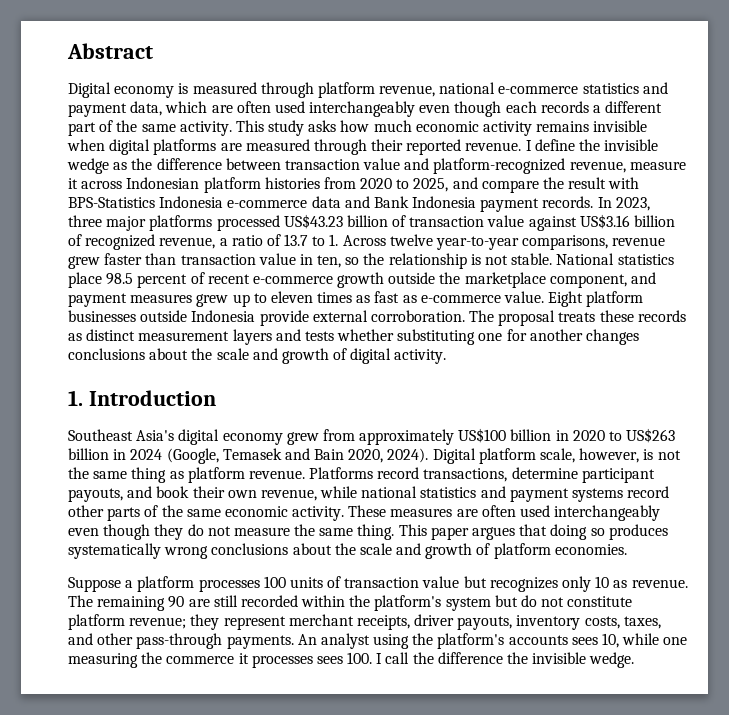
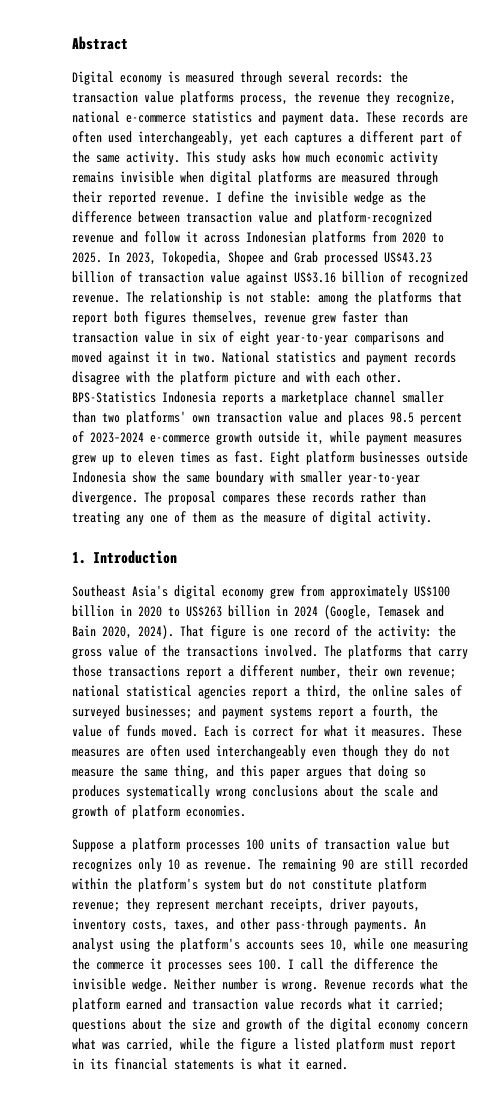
[317,82,436,98] platform revenue, -> [288,71,408,83] [72,91,456,105] several records: the transaction value platforms process, the revenue they recognize,
[130,101,589,117] data, which are often used interchangeably even though each records -> [330,111,468,123] [72,131,342,145] data. These records are often used interchangeably, yet each captures
[569,161,686,173] revenue, measure -> [72,231,180,243] revenue and follow
[203,177,320,193] platform histories -> [312,231,366,245] platforms
[413,177,640,193] [68,196,650,212] [68,215,213,231] 2025, and compare the result with BPS-Statistics Indonesia e-commerce data and Bank Indonesia payment records. In 2023, three major platforms -> [72,251,318,265] 2025. In 2023, Tokopedia, Shopee and Grab
[159,234,609,250] revenue, a ratio of 13.7 to 1. Across twelve year-to-year comparisons, -> [72,291,462,305] [72,311,258,325] revenue. The relationship is not stable: among the platforms that report both figures themselves,
[317,253,674,269] [68,272,102,288] ten, so the relationship is not stable. National statistics place -> [198,331,444,345] [72,351,456,365] [72,371,402,385] [72,391,444,405] [72,411,384,425] six of eight year-to-year comparisons and moved against it in two. National statistics and payment records disagree with the platform picture and with each other. BPS-Statistics Indonesia reports a marketplace channel smaller than two platforms' own transaction value and places
[207,274,250,284] recent -> [90,432,144,443] 2023–2024
[439,272,657,288] the marketplace component, and -> [306,431,360,445] it, while
[374,291,545,303] fast as e-commerce value. -> [234,451,264,463] fast.
[259,310,465,326] provide external corroboration. -> [132,471,420,485] [72,491,138,505] show the same boundary with smaller year-to-year divergence.
[558,312,596,322] treats -> [222,495,270,505] compares
[68,329,640,345] [68,348,329,364] as distinct measurement layers and tests whether substituting one for another changes conclusions about the scale and growth -> [360,491,426,503] [72,511,306,525] rather than treating any one of them as the measure
[432,448,681,464] [68,467,655,483] [68,486,670,502] [68,505,345,521] Digital platform scale, however, is not the same thing as platform revenue. Platforms record transactions, determine participant payouts, and book their own revenue, while national statistics and payment systems record other parts of the same economic activity. -> [180,625,456,639] [72,645,468,659] [72,665,456,679] [72,685,462,699] [72,705,438,719] [72,725,426,737] That figure is one record of the activity: the gross value of the transactions involved. The platforms that carry those transactions report a different number, their own revenue; national statistical agencies report a third, the online sales of surveyed businesses; and payment systems report a fourth, the value of funds moved. Each is correct for what it measures.
[357,524,427,540] thing. This -> [174,765,264,779] thing, and this
(635, 660) none -> [174,978,468,992] [72,998,444,1012] [72,1018,468,1032] [72,1038,456,1052] [72,1058,348,1070] Neither number is wrong. Revenue records what the platform earned and transaction value records what it carried; questions about the size and growth of the digital economy concern what was carried, while the figure a listed platform must report in its financial statements is what it earned.

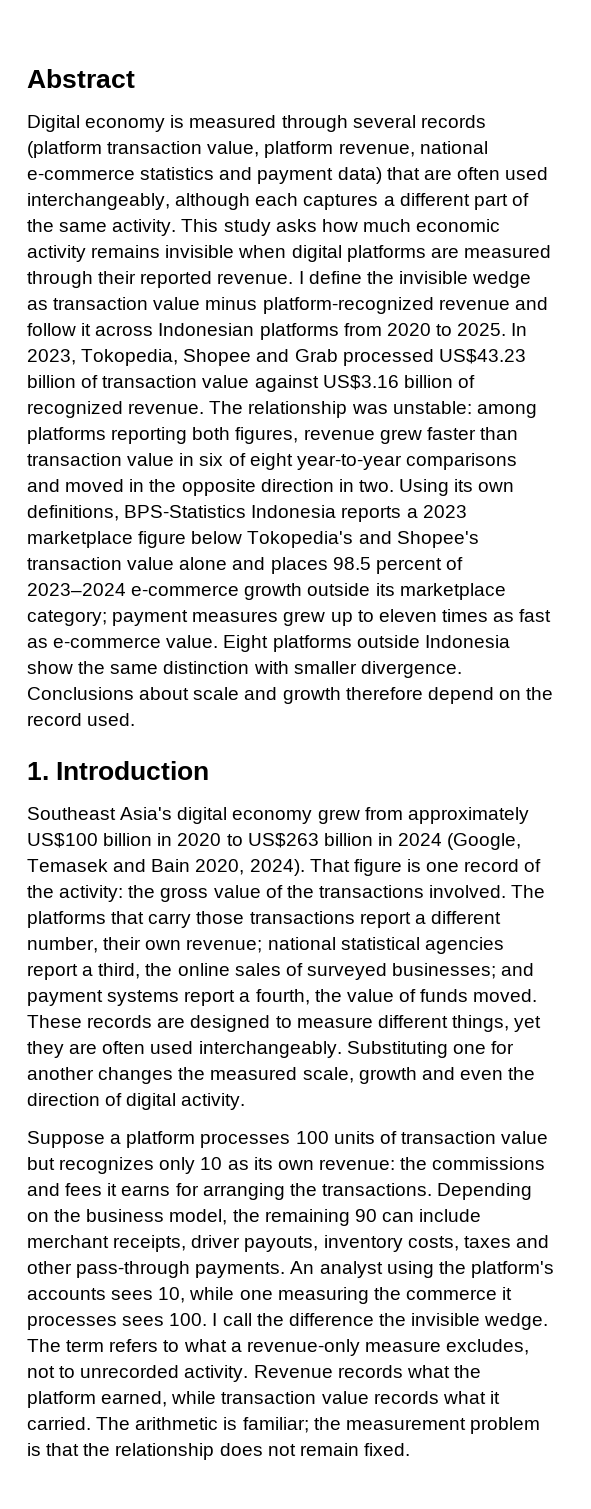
[336,71,408,83] [72,91,456,105] records: the transaction value platforms process, the revenue they recognize, -> [420,115,486,128] [27,141,415,158] records (platform transaction value, platform revenue,
[330,111,444,123] data. These records -> [337,167,420,184] data) that
[240,133,258,145] yet -> [175,193,251,210] although
[408,191,426,203] [72,211,312,223] the difference between transaction value and -> [53,297,258,310] transaction value minus
[228,291,462,305] [72,311,258,325] is not stable: among the platforms that report both figures themselves, -> [351,401,537,418] [27,427,299,444] was unstable: among platforms reporting both figures,
[108,351,456,365] [72,371,402,385] [72,391,444,405] [72,411,318,425] against it in two. National statistics and payment records disagree with the platform picture and with each other. BPS-Statistics Indonesia reports a marketplace channel smaller than two platforms' own transaction value -> [129,479,515,496] [27,505,467,522] [27,531,479,548] [27,557,228,570] in the opposite direction in two. Using its own definitions, BPS-Statistics Indonesia reports a 2023 marketplace figure below Tokopedia's and Shopee's transaction value alone
[306,431,360,445] it, while -> [375,583,506,600] [27,610,107,626] its marketplace category;
[234,451,420,465] fast. Eight platform businesses -> [519,609,552,622] [27,635,352,652] fast as e-commerce value. Eight platforms
[216,471,264,485] boundary -> [163,661,250,674] distinction
[348,473,420,485] [72,491,426,505] [72,511,432,525] year-to-year divergence. The proposal compares these records rather than treating any one of them as the measure of digital activity. -> [360,661,462,678] [27,687,554,704] [27,713,136,726] divergence. Conclusions about scale and growth therefore depend on the record used.
[204,725,462,737] [72,745,450,759] [72,765,426,779] [72,785,438,799] [72,805,246,819] Each is correct for what it measures. These measures are often used interchangeably even though they do not measure the same thing, and this paper argues that doing so produces systematically wrong conclusions about the scale and growth of platform economies. -> [27,1015,542,1032] [27,1041,514,1058] [27,1067,536,1084] [27,1093,246,1110] These records are designed to measure different things, yet they are often used interchangeably. Substituting one for another changes the measured scale, growth and even the direction of digital activity.
[204,858,468,872] [72,878,426,892] [72,898,210,912] revenue. The remaining 90 are still recorded within the platform's system but do not constitute platform revenue; they represent -> [253,1157,546,1170] [27,1183,533,1200] [27,1209,482,1226] its own revenue: the commissions and fees it earns for arranging the transactions. Depending on the business model, the remaining 90 can include
[174,920,210,932] taxes, -> [463,1236,511,1248] taxes
[174,978,318,992] Neither number is wrong. -> [27,1339,530,1356] [27,1365,249,1382] The term refers to what a revenue-only measure excludes, not to unrecorded activity.
[126,998,186,1010] earned and -> [101,1391,217,1407] earned, while
[396,998,444,1012] [72,1018,468,1032] [72,1038,456,1052] [72,1058,348,1070] carried; questions about the size and growth of the digital economy concern what was carried, while the figure a listed platform must report in its financial statements is what it earned. -> [27,1417,540,1434] [27,1443,410,1460] carried. The arithmetic is familiar; the measurement problem is that the relationship does not remain fixed.

